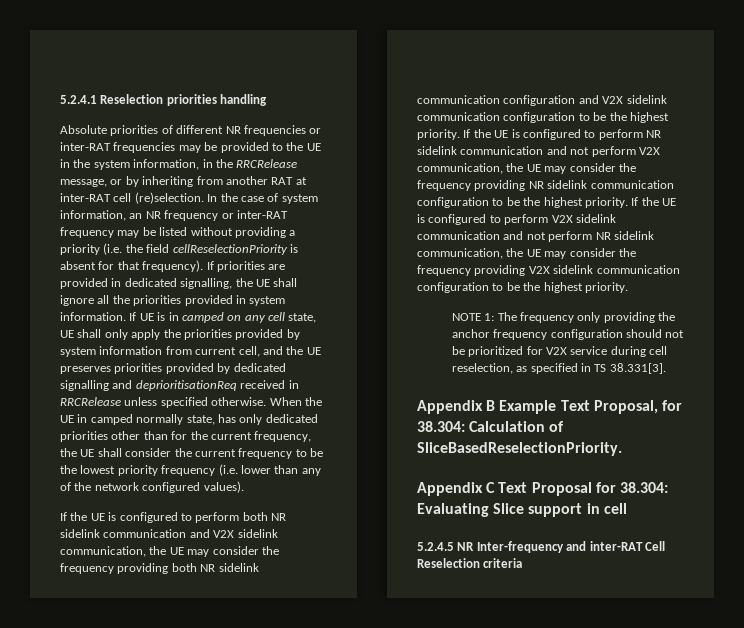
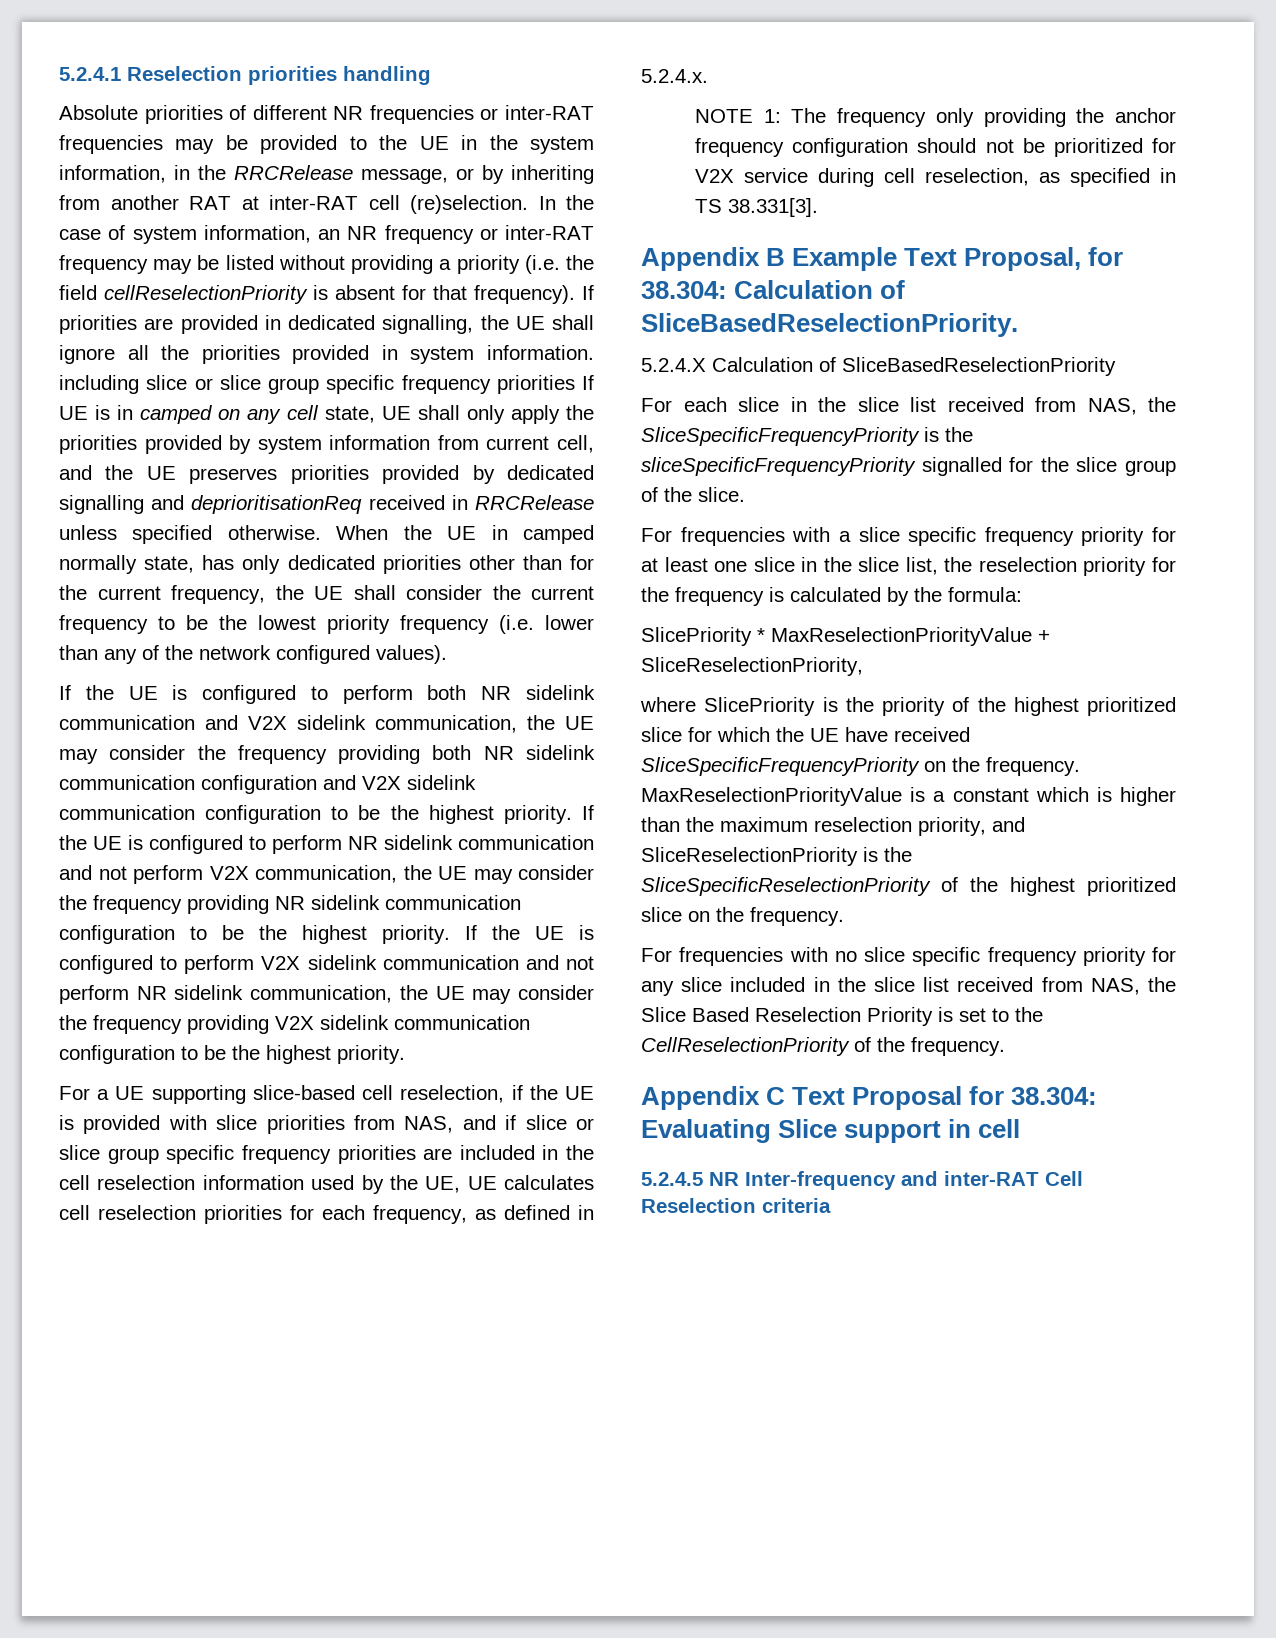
(126, 316) none -> [59,375,575,394] including slice or slice group specific frequency priorities
(628, 287) none -> [59,1085,594,1104] [59,1115,594,1134] [59,1145,594,1164] [59,1175,594,1194] [59,1205,594,1224] [641,69,708,83] // For a UE supporting slice-based cell reselection, if the UE is provided with slice priorities from NAS, and if slice or slice group specific frequency priorities are included in the cell reselection information used by the UE, UE calculates cell reselection priorities for each frequency, as defined in 5.2.4.x.
(622, 449) none -> [641,357,1116,376] [641,397,1176,415] [641,427,973,446] [641,457,1176,476] [641,487,745,502] [641,527,1176,546] [641,557,1176,576] [641,587,1022,606] [641,627,1050,646] [641,657,863,676] [640,697,1176,716] [641,727,970,742] [641,757,1080,776] [641,787,1176,806] [641,817,1025,836] [641,847,912,866] [641,877,1176,896] [641,907,844,926] [641,947,1176,966] [641,977,1176,996] [641,1007,1043,1026] [641,1037,1005,1056] // 5.2.4.X Calculation of SliceBasedReselectionPriority // For each slice in the slice list received from NAS, the SliceSpecificFrequencyPriority is the sliceSpecificFrequencyPriority signalled for the slice group of the slice. // For frequencies with a slice specific frequency priority for at least one slice in the slice list, the reselection priority for the frequency is calculated by the formula: // SlicePriority * MaxReselectionPriorityValue + SliceReselectionPriority, // where SlicePriority is the priority of the highest prioritized slice for which the UE have received SliceSpecificFrequencyPriority on the frequency. MaxReselectionPriorityValue is a constant which is higher than the maximum reselection priority, and SliceReselectionPriority is the SliceSpecificReselectionPriority of the highest prioritized slice on the frequency. // For frequencies with no slice specific frequency priority for any slice included in the slice list received from NAS, the Slice Based Reselection Priority is set to the CellReselectionPriority of the frequency.

